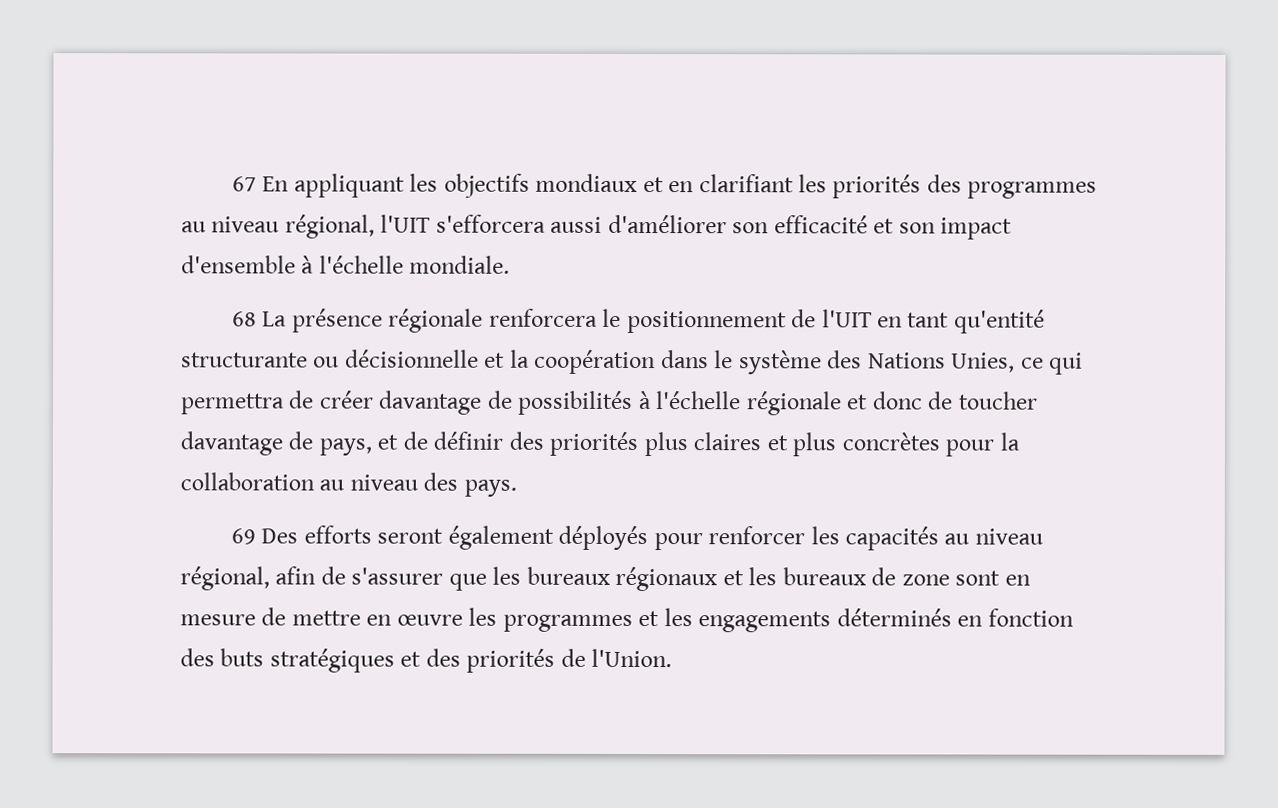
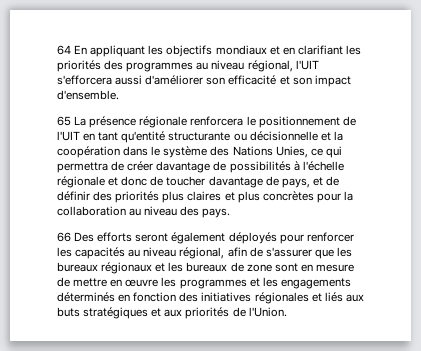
[231,176,257,192] 67 -> [57,45,71,55] 64
[181,255,511,274] [231,311,257,327] d'ensemble à l'échelle mondiale. // 68 -> [57,90,119,100] [57,116,71,126] d'ensemble. // 65
[230,528,256,545] 69 -> [57,232,71,242] 66
(215, 657) none -> [201,292,364,304] initiatives régionales et liés aux
[425,648,461,667] des -> [164,309,183,317] aux

